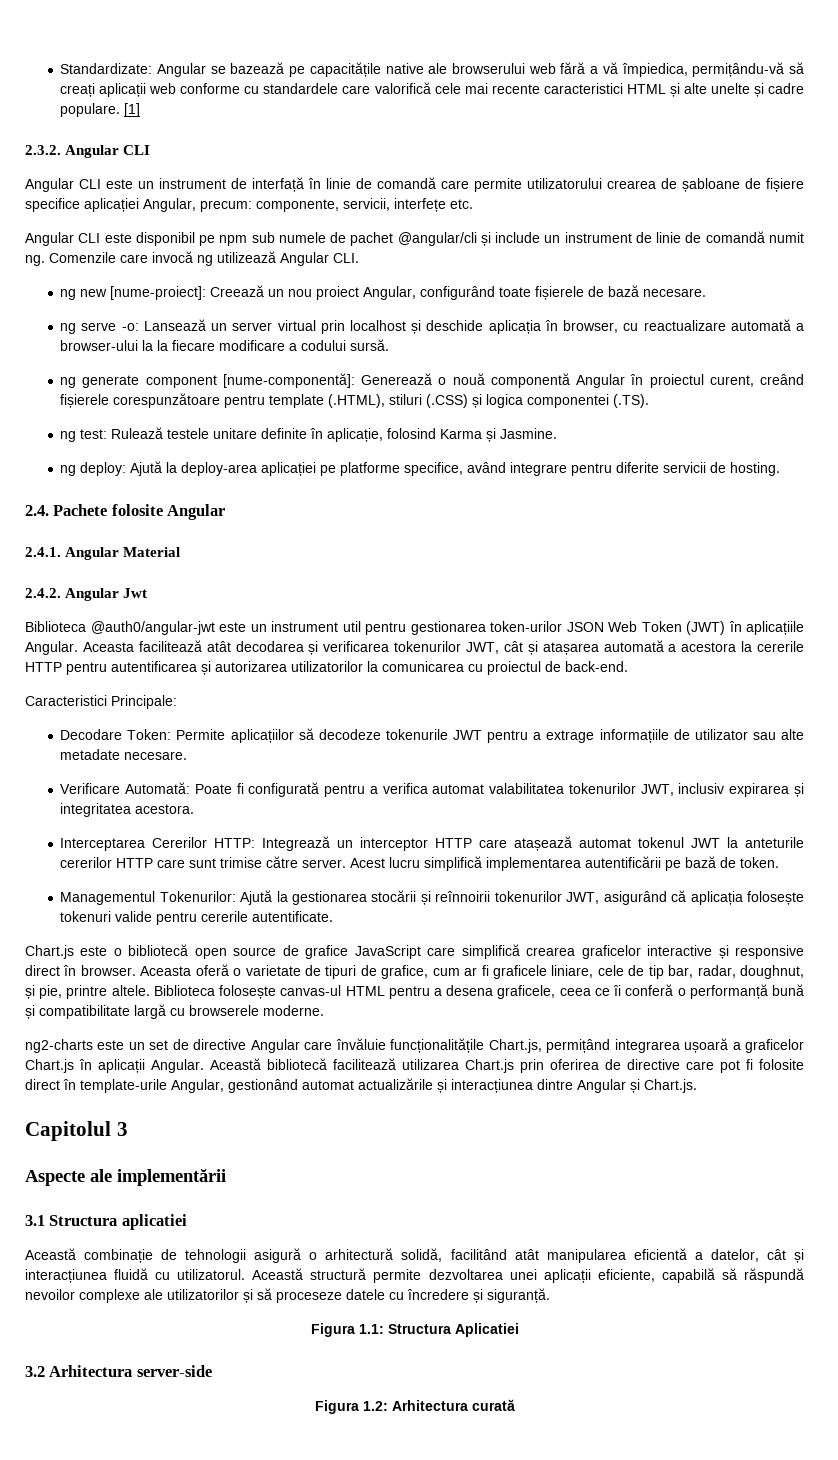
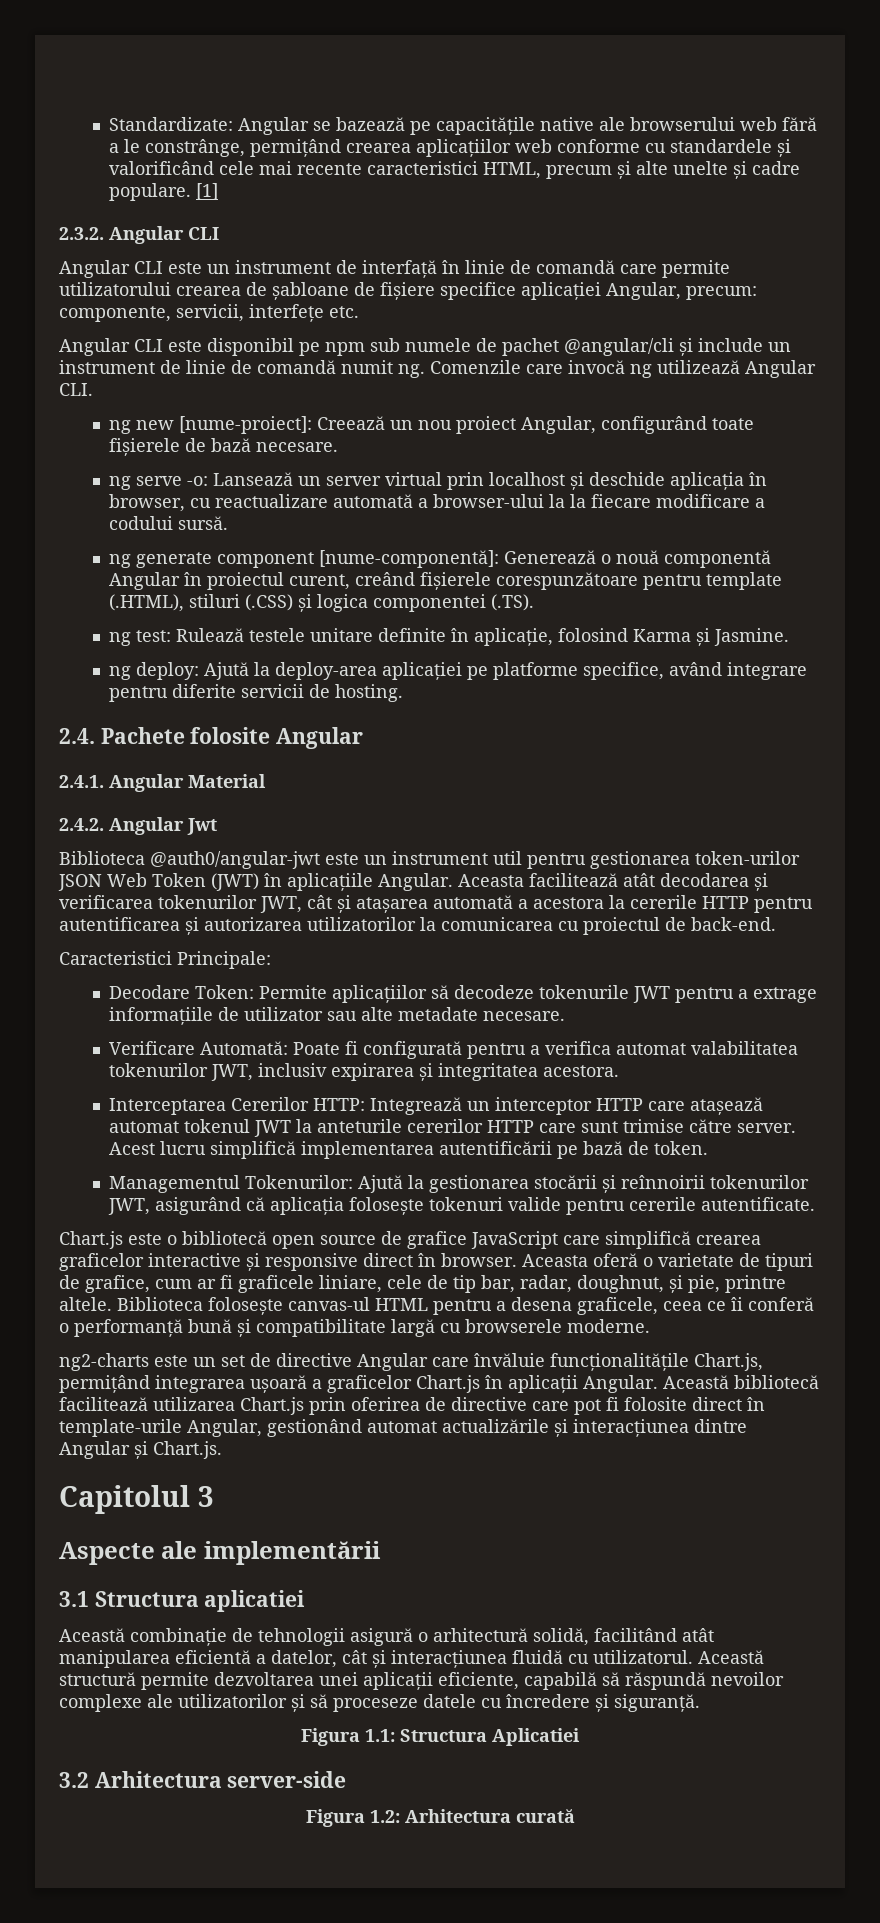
[602,62,805,77] [60,83,147,97] vă împiedica, permițându-vă să creați aplicații -> [123,139,511,157] le constrânge, permițând crearea aplicațiilor
[342,82,431,94] care valorifică -> [776,139,791,157] [108,161,214,175] și valorificând
[626,84,666,94] HTML -> [482,162,612,179] HTML, precum

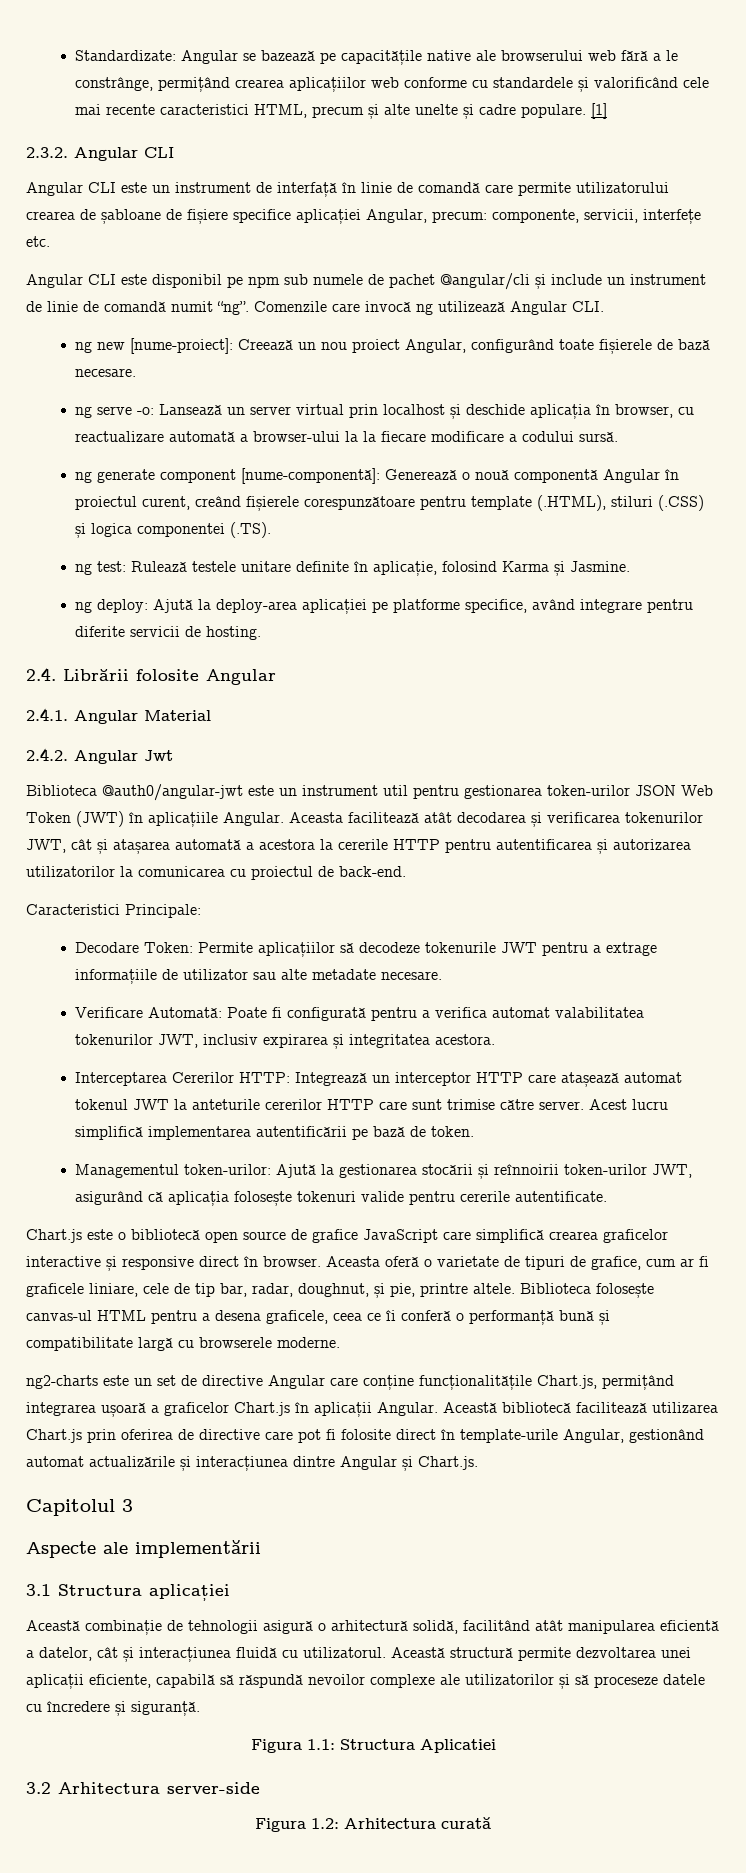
[398,364,425,378] ng. -> [217,301,249,315] “ng”.
[100,727,185,744] Pachete -> [63,669,129,681] Librării
[244,1175,353,1189] Tokenurilor: -> [184,1164,272,1175] token-urilor:
[709,1175,809,1189] tokenurilor -> [564,1164,648,1175] token-urilor
[474,1353,545,1367] învăluie -> [363,1375,414,1390] conține
[204,1590,306,1612] aplicatiei -> [149,1584,230,1601] aplicației

